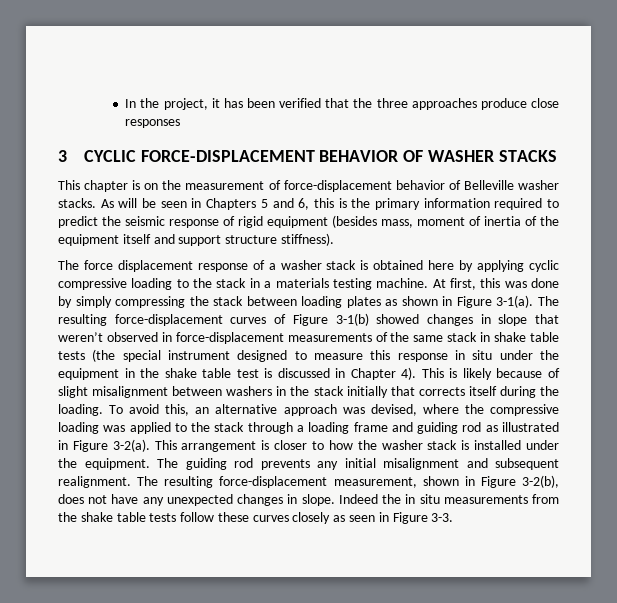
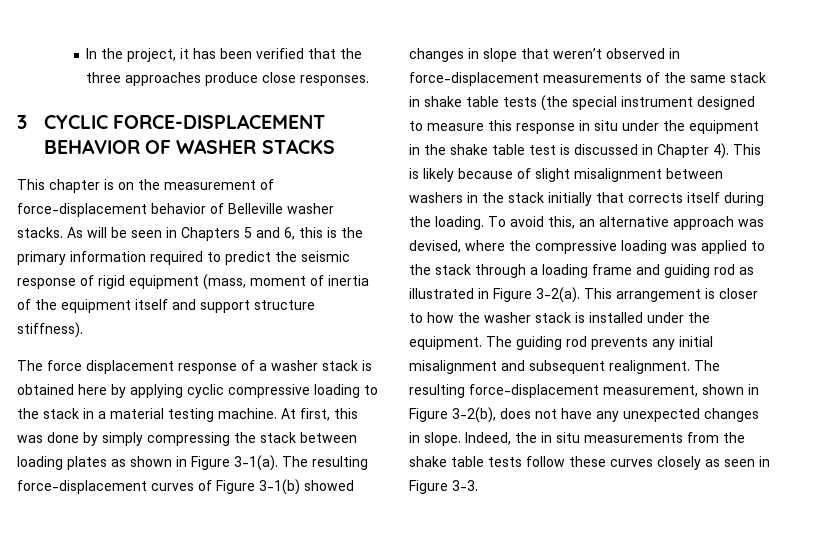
[125,119,181,128] responses -> [300,75,370,86] responses.
[332,215,413,228] (besides mass, -> [203,274,246,290] (mass,
[275,278,329,288] materials -> [110,408,164,419] material
[338,494,378,504] Indeed -> [465,432,511,445] Indeed,

